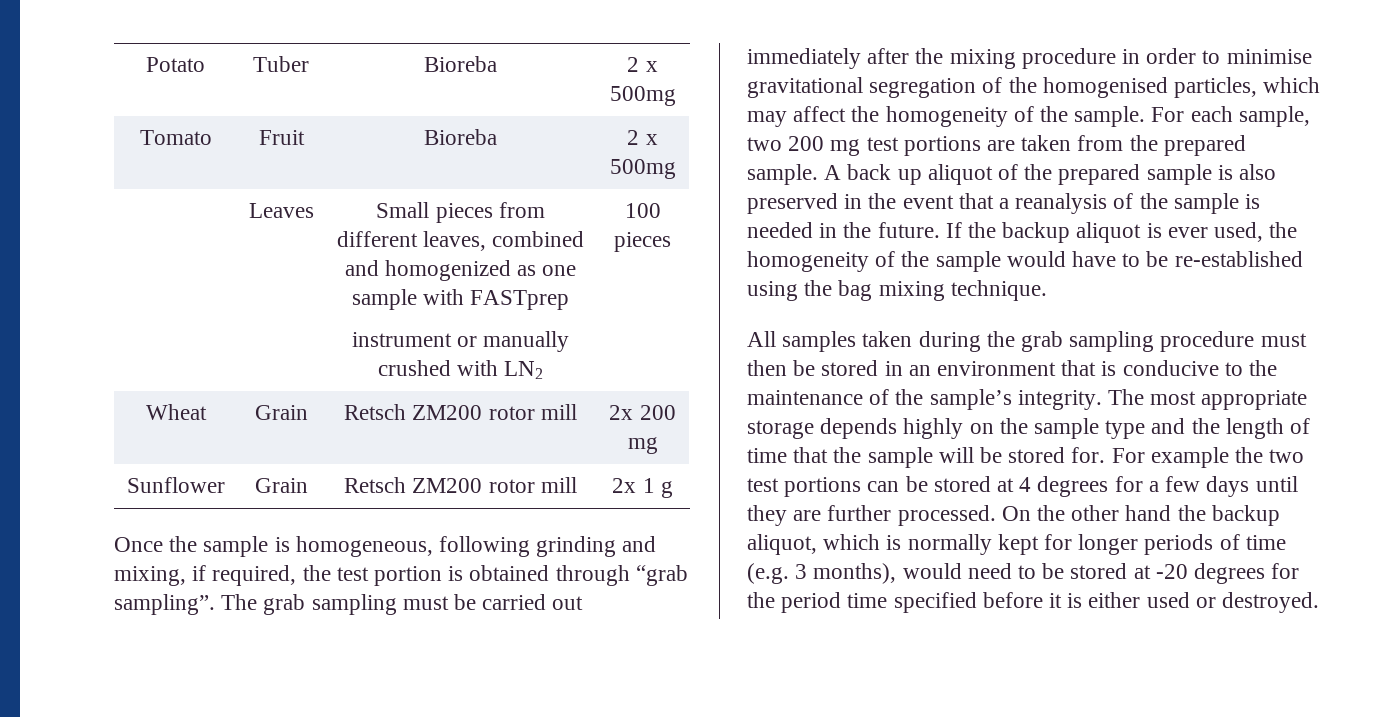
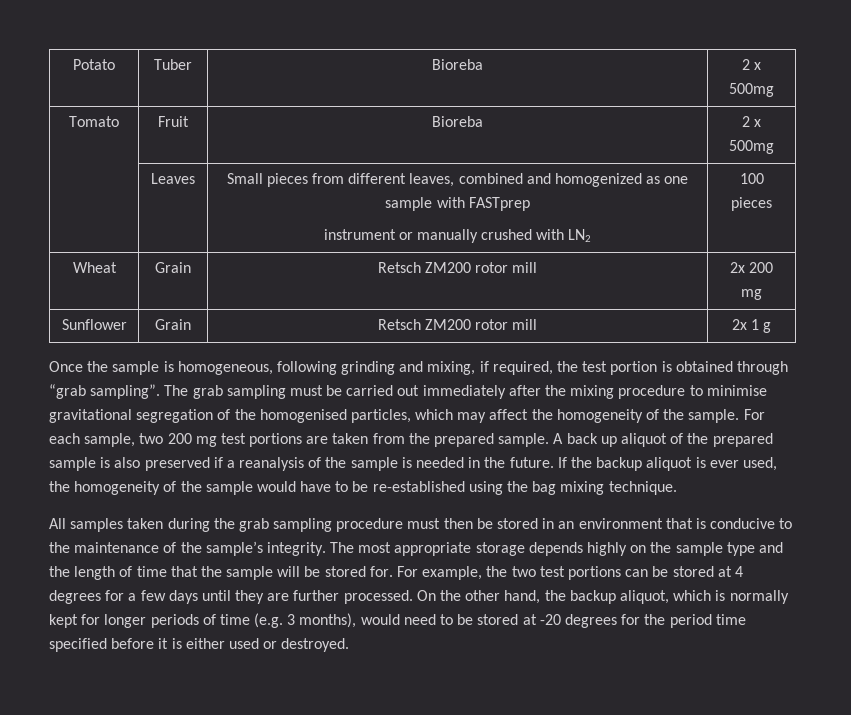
[1122,48,1197,64] in order -> (686, 392) none
[844,193,994,209] in the event that -> [213,457,223,468] if
[1150,447,1229,468] example -> [422,566,483,580] example,
[1125,505,1172,521] hand -> [504,590,541,604] hand,

